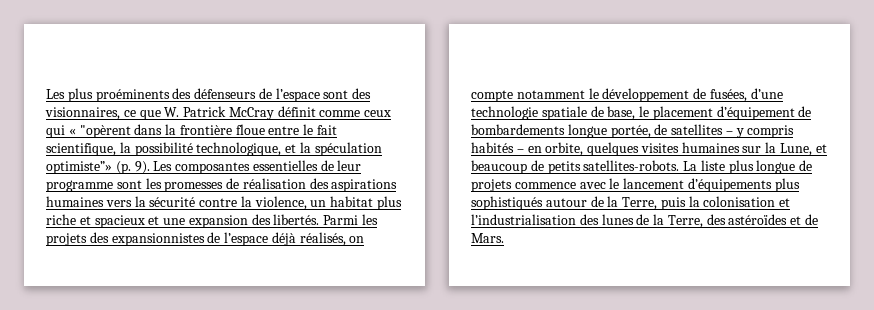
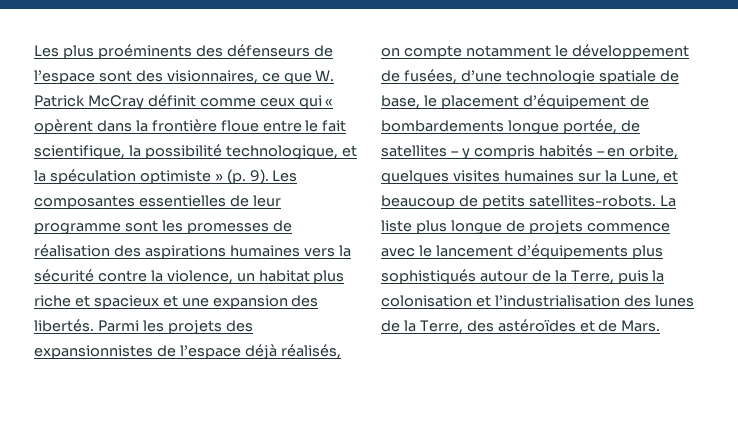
[79,125,131,138] "opèrent -> [34,119,93,134] opèrent
[46,161,112,174] optimiste”» -> [139,170,223,184] optimiste »

